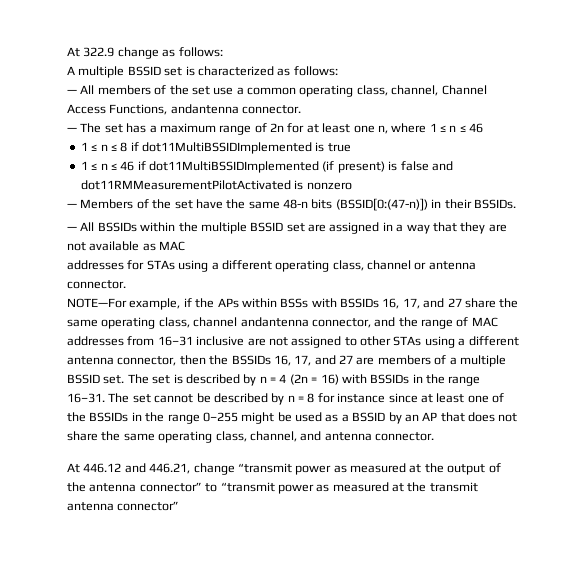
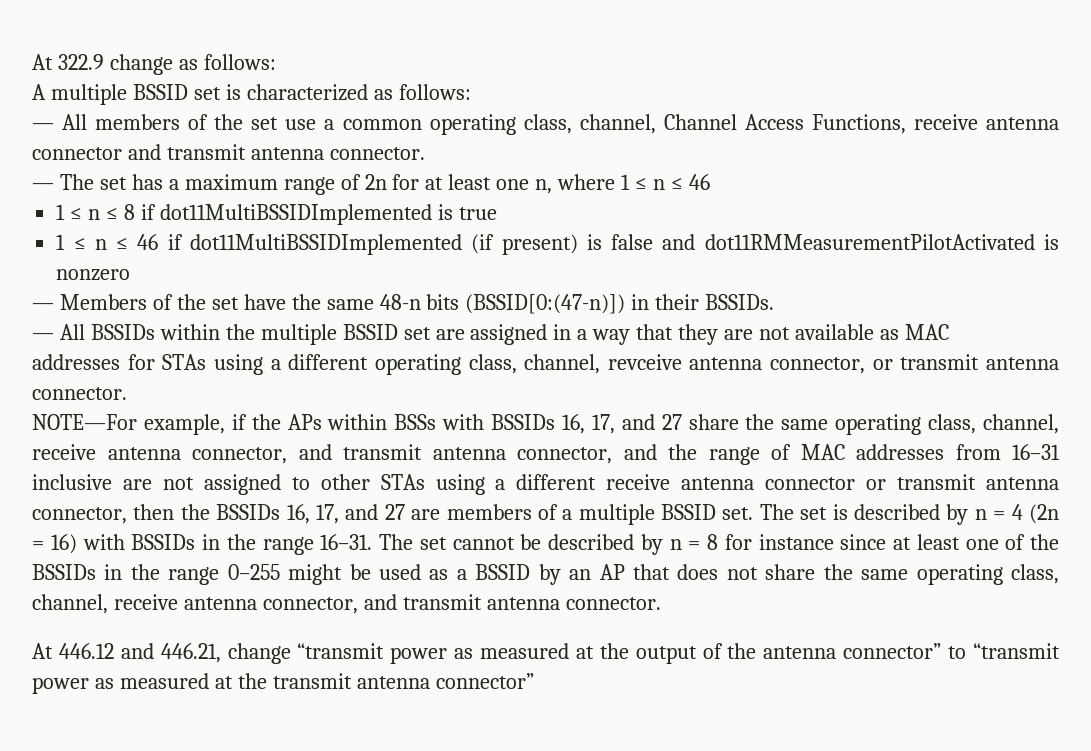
[170,104,239,114] andantenna -> [913,114,1059,130] [32,144,324,160] receive antenna connector and transmit antenna
[367,260,427,270] channel or -> [524,354,980,374] channel, revceive antenna connector, or transmit
[193,317,309,327] channel andantenna -> [983,414,1060,434] [32,444,506,464] channel, receive antenna connector, and transmit antenna
(519, 341) none -> [606,474,977,490] receive antenna connector or transmit
[300,431,322,441] and -> [113,594,482,614] receive antenna connector, and transmit

